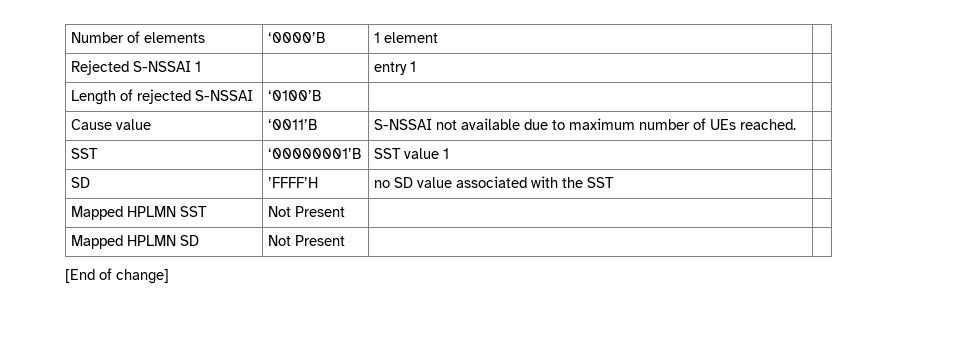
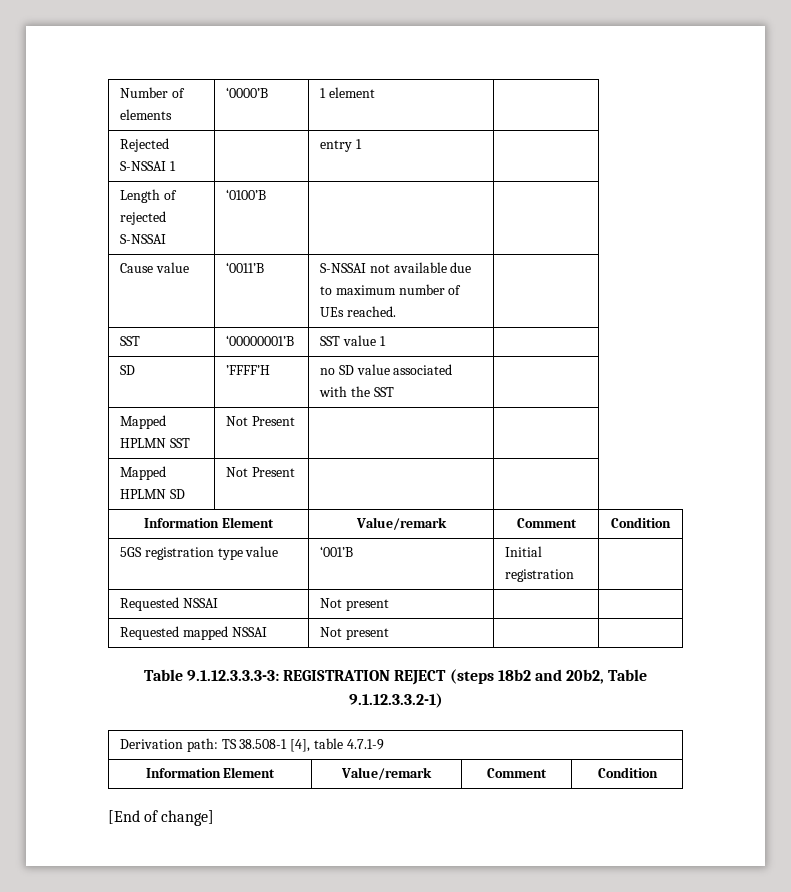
(345, 240) none -> [144,517,274,528] [355,517,447,530] [516,518,577,528] [611,517,671,528] [119,546,279,560] [319,546,353,557] [504,546,542,557] [504,569,574,582] [119,597,218,611] [319,598,389,611] [119,626,267,640] [319,627,389,640] [143,669,648,685] [348,693,443,708] [119,738,384,752] [145,767,276,778] [341,767,432,780] [487,768,547,778] [597,767,658,778] // Information Element | Value/remark | Comment | Condition // 5GS registration type value | ‘001’B | Initial registration | // Requested NSSAI | Not present | | // Requested mapped NSSAI | Not present | | // Table 9.1.12.3.3.3-3: REGISTRATION REJECT (steps 18b2 and 20b2, Table 9.1.12.3.3.2-1) // Derivation path: TS 38.508-1 [4], table 4.7.1-9 // Information Element | Value/remark | Comment | Condition

